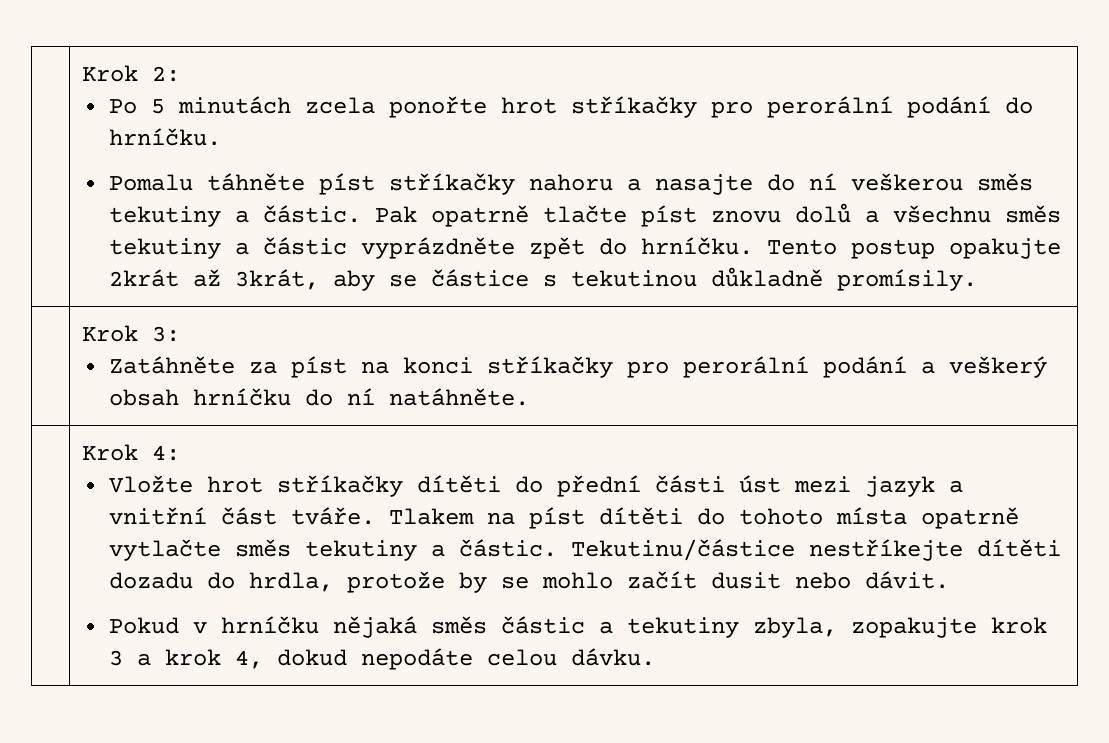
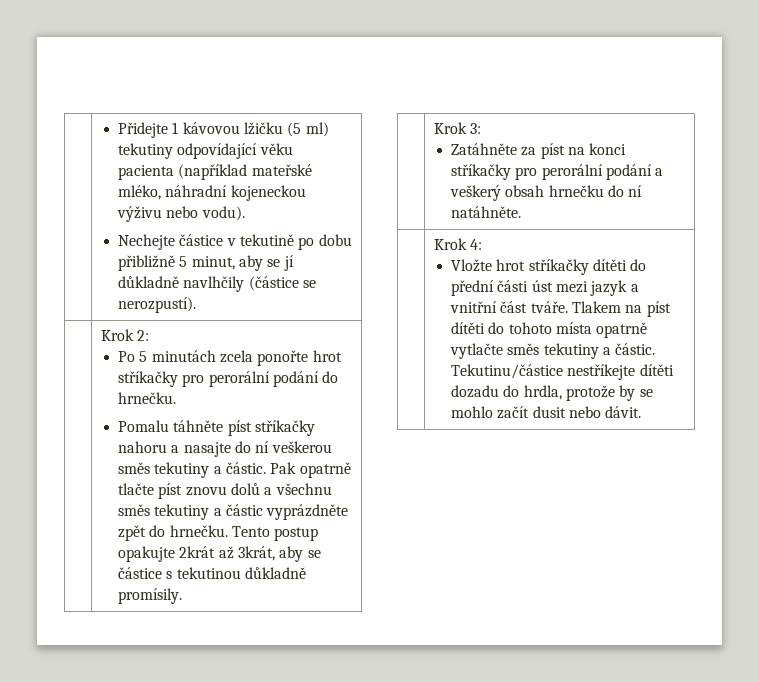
(82, 73) none -> [118,122,329,138] [118,143,293,159] [118,164,312,180] [118,185,306,201] [117,206,245,222] [118,234,352,250] [118,255,294,271] [118,276,317,292] [118,297,197,313] | Přidejte 1 kávovou lžičku (5 ml) tekutiny odpovídající věku pacienta (například mateřské mléko, náhradní kojeneckou výživu nebo vodu). // Nechejte částice v tekutině po dobu přibližně 5 minut, aby se jí důkladně navlhčily (částice se nerozpustí). //
[108,128,221,146] hrníčku. -> [118,392,177,404] hrnečku.
[640,237,753,255] hrníčku. -> [169,525,228,537] hrnečku.
[192,388,291,406] hrníčku -> [548,185,604,197] hrnečku
[108,616,1047,638] [108,648,655,670] // Pokud v hrníčku nějaká směs částic a tekutiny zbyla, zopakujte krok 3 a krok 4, dokud nepodáte celou dávku. -> (642, 412) none

